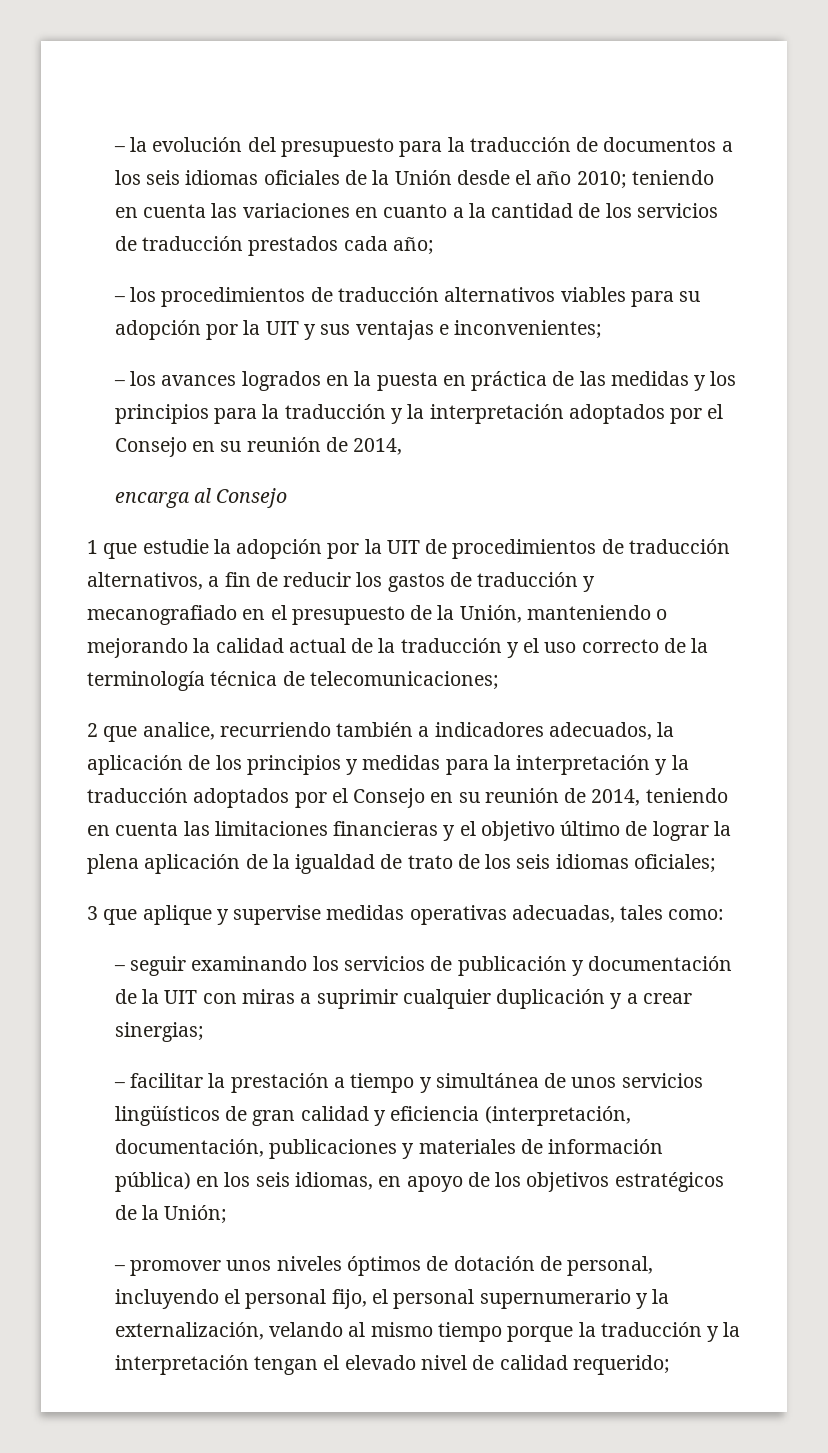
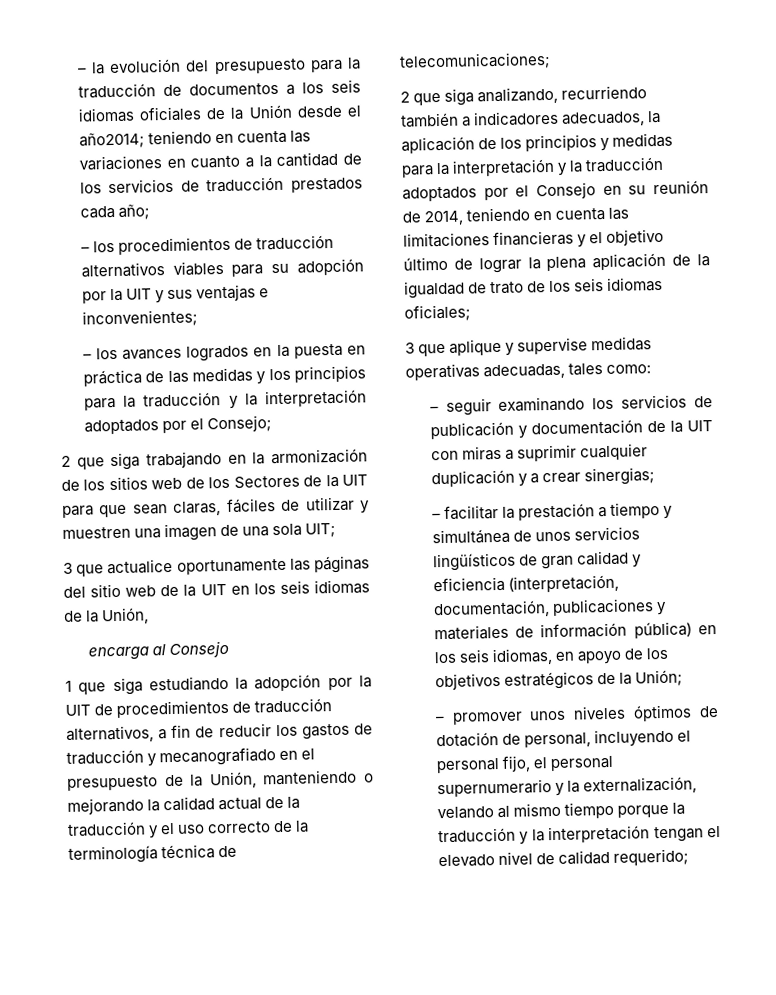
[536,171,627,189] año 2010; -> [78,132,145,149] año2014;
[114,437,403,457] Consejo en su reunión de 2014, -> [206,415,272,433] [61,448,368,471] [61,474,369,491] [62,496,371,518] [62,522,337,542] [63,555,370,577] [63,579,370,598] [64,607,150,625] Consejo; // 2 que siga trabajando en la armonización de los sitios web de los Sectores de la UIT para que sean claras, fáciles de utilizar y muestren una imagen de una sola UIT; // 3 que actualice oportunamente las páginas del sitio web de la UIT en los seis idiomas de la Unión,
[142,539,209,554] estudie -> [112,675,229,696] siga estudiando
[142,722,215,740] analice, -> [444,86,559,106] siga analizando,

